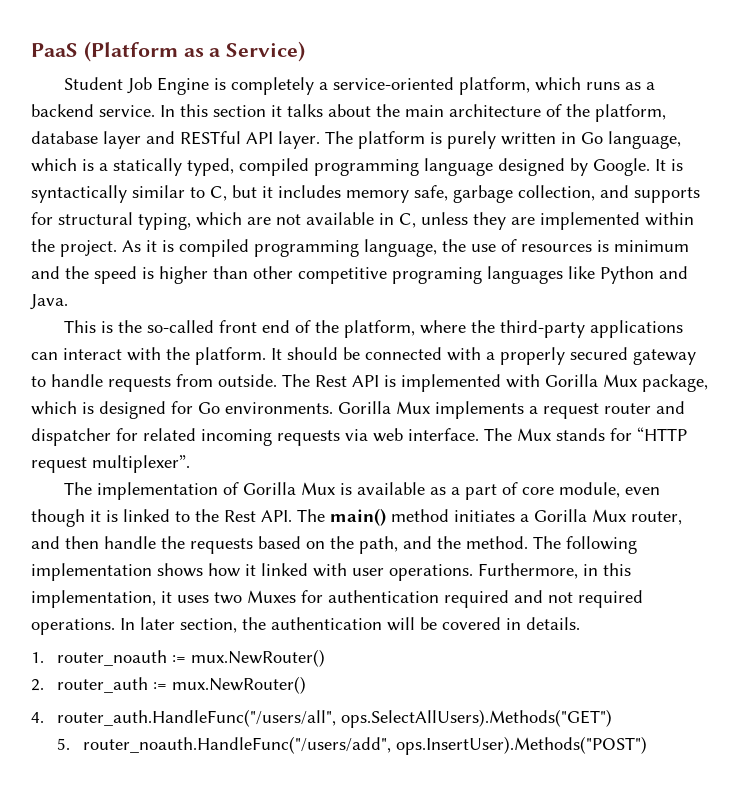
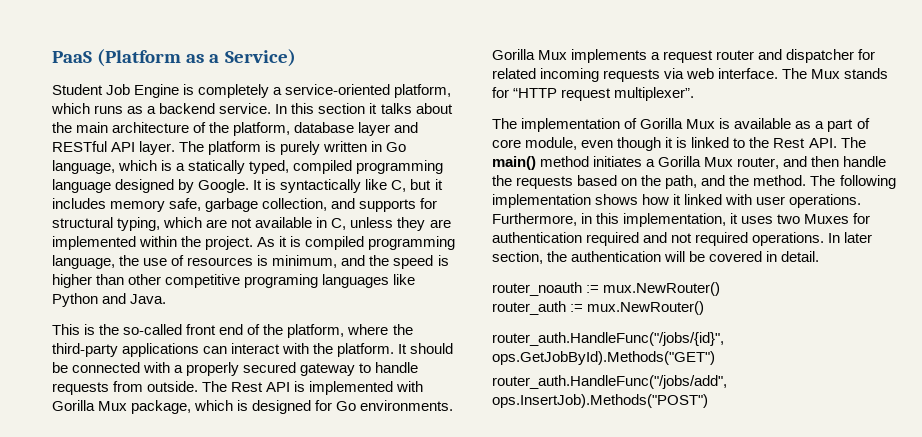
[132,185,205,198] similar to -> [365,179,388,190] like
[614,240,689,252] minimum -> [272,255,338,268] minimum,
[526,617,580,630] [31,652,44,663] details. // 1. -> [781,251,820,262] detail. //
[31,679,44,691] 2. -> (721, 289) none
[31,709,613,728] [57,736,648,755] 4. router_auth.HandleFunc("/users/all", ops.SelectAllUsers).Methods("GET") // 5. router_noauth.HandleFunc("/users/add", ops.InsertUser).Methods("POST") -> [492,332,724,346] [492,351,715,365] [492,375,727,389] [492,394,708,408] router_auth.HandleFunc("/jobs/{id}", ops.GetJobById).Methods("GET") // router_auth.HandleFunc("/jobs/add", ops.InsertJob).Methods("POST")

